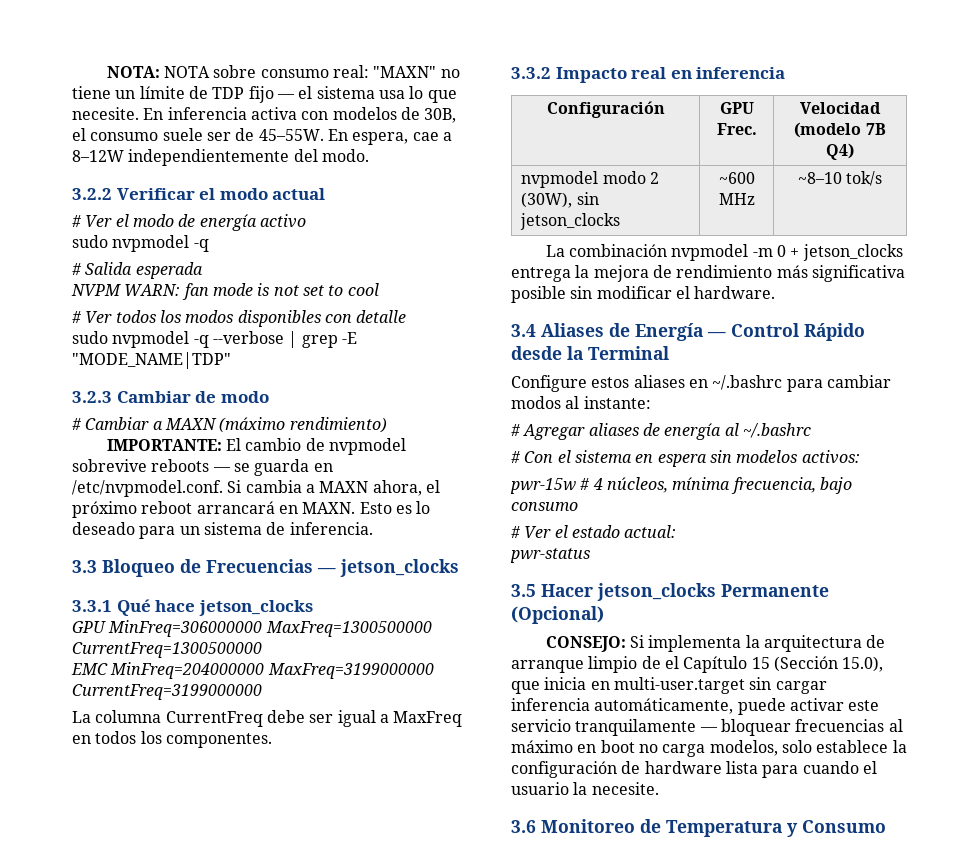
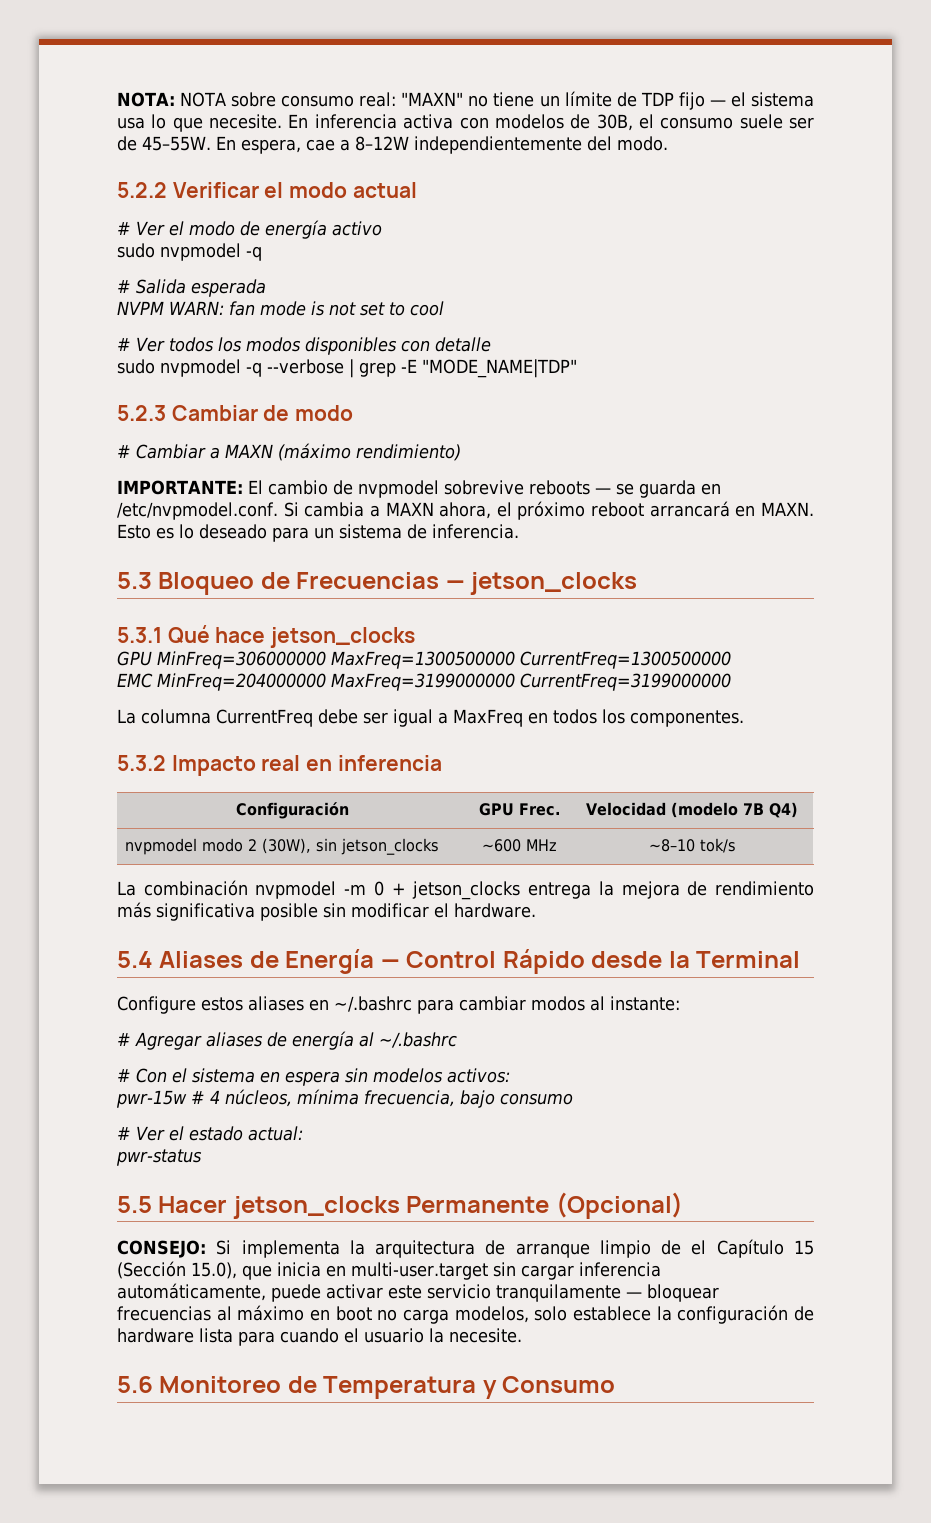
[72,188,112,200] 3.2.2 -> [117,182,167,198] 5.2.2
[72,391,112,403] 3.2.3 -> [117,405,166,421] 5.2.3
[72,560,97,573] 3.3 -> [117,572,152,589] 5.3
[72,600,112,612] 3.3.1 -> [117,627,162,643] 5.3.1
[511,67,551,79] 3.3.2 -> [117,755,166,771] 5.3.2
[511,324,536,337] 3.4 -> [117,951,153,968] 5.4
[511,584,536,597] 3.5 -> [117,1196,152,1213] 5.5
[511,820,536,833] 3.6 -> [117,1376,153,1393] 5.6

